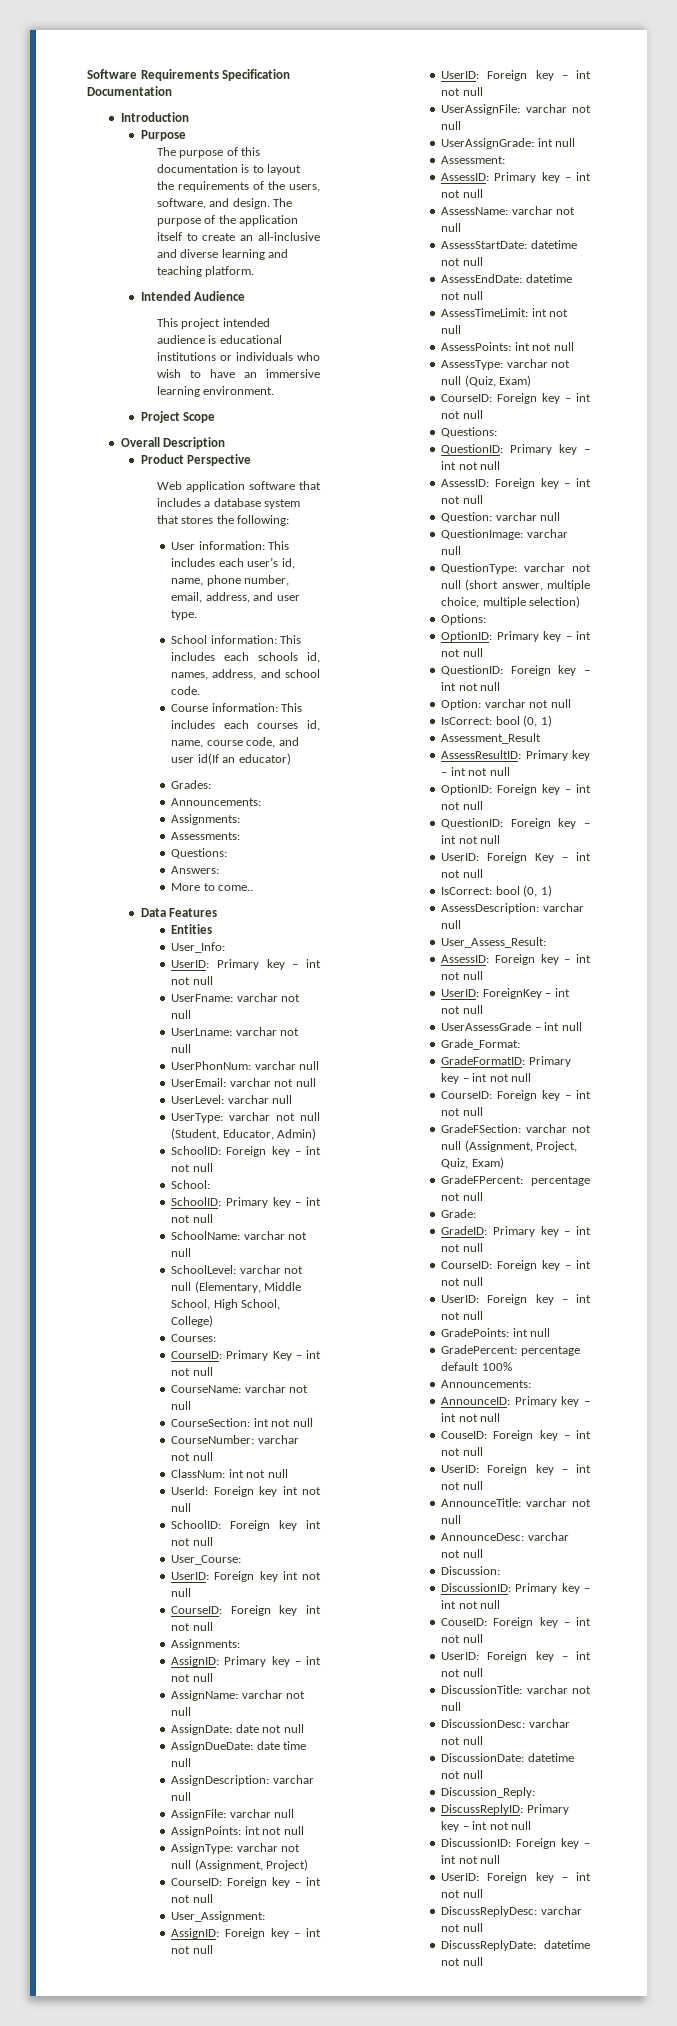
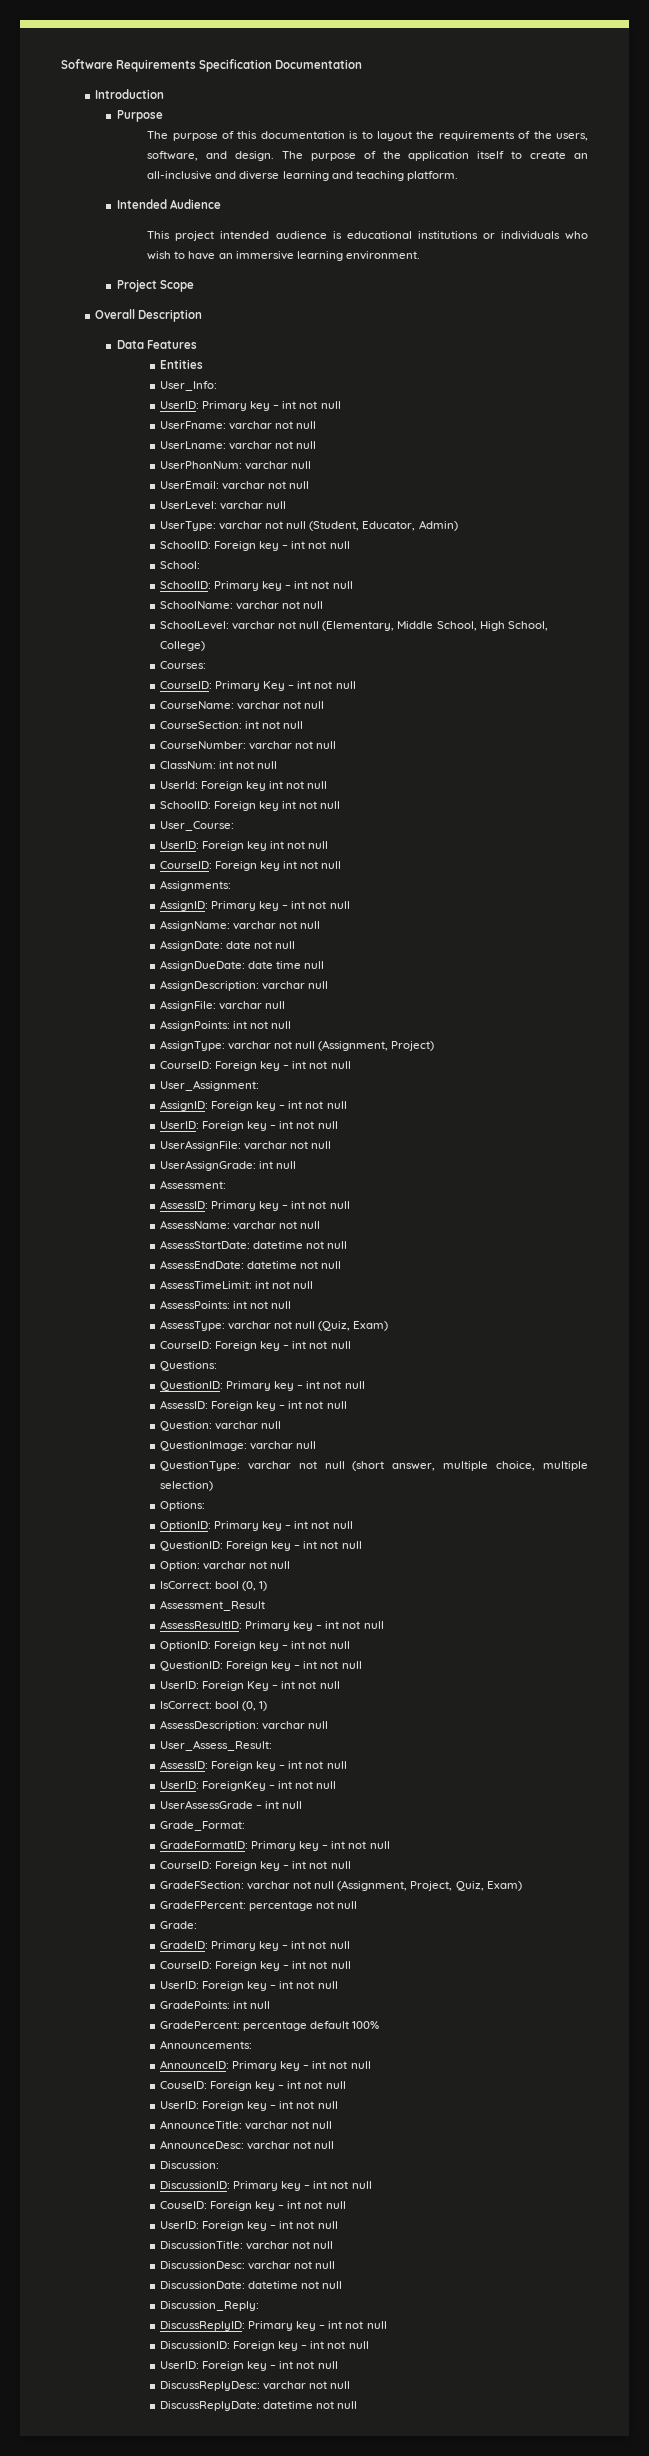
[140,454,252,466] [156,481,321,492] [156,498,301,509] [156,515,290,526] [171,541,290,550] [171,557,295,569] [171,575,290,586] [171,592,300,603] [171,610,198,620] [171,635,302,644] [171,652,320,663] [171,669,320,680] [171,686,201,695] [171,703,303,712] [171,720,320,731] [171,737,299,748] [171,753,291,765] [171,780,212,789] [171,798,262,806] [171,814,241,825] [171,832,241,840] [171,848,228,859] [171,866,220,874] [171,883,254,891] // Product Perspective // Web application software that includes a database system that stores the following: // User information: This includes each user’s id, name, phone number, email, address, and user type. // School information: This includes each schools id, names, address, and school code. // Course information: This includes each courses id, name, course code, and user id(If an educator) // Grades: // Announcements: // Assignments: // Assessments: // Questions: // Answers: // More to come.. -> (203, 315) none

